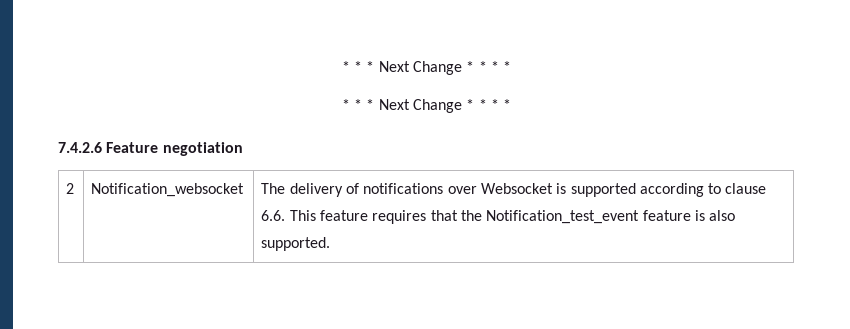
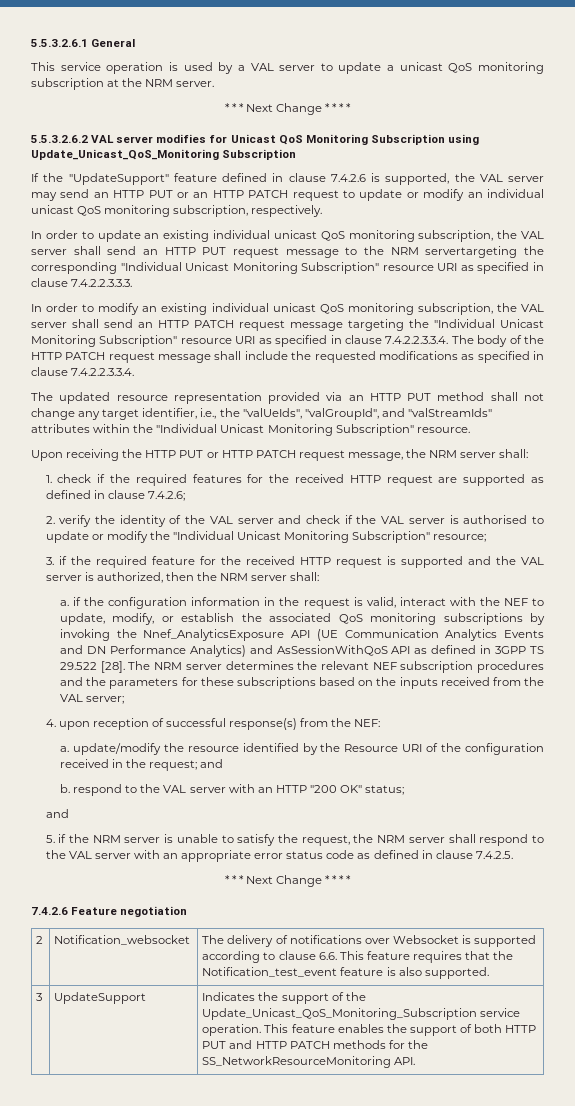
[341,61,512,75] * * * Next Change * * * * -> [31,39,136,47] [31,62,545,74] [31,78,215,90] [224,103,352,115] [31,134,479,145] [31,149,297,160] [31,173,544,185] [31,189,544,201] [31,205,323,217] [31,230,544,242] [31,246,544,258] [31,262,544,274] [31,278,133,287] [31,303,544,315] [31,319,544,331] [31,335,544,347] [31,351,544,363] [31,367,135,376] [31,392,544,404] [31,408,492,420] [31,424,470,436] [31,449,529,461] [45,474,545,486] [45,490,185,501] [45,515,545,527] [45,531,487,543] [45,556,544,568] [45,572,320,583] [60,597,544,609] [60,613,545,625] [60,629,544,641] [60,645,544,657] [60,661,544,673] [60,677,545,689] [60,694,125,704] [45,718,381,730] [60,743,544,755] [60,759,224,771] [60,784,405,796] [45,809,69,818] [45,834,545,846] [45,850,513,862] 5.5.3.2.6.1 General // This service operation is used by a VAL server to update a unicast QoS monitoring subscription at the NRM server. // * * * Next Change * * * * // 5.5.3.2.6.2 VAL server modifies for Unicast QoS Monitoring Subscription using Update_Unicast_QoS_Monitoring Subscription // If the "UpdateSupport" feature defined in clause 7.4.2.6 is supported, the VAL server may send an HTTP PUT or an HTTP PATCH request to update or modify an individual unicast QoS monitoring subscription, respectively. // In order to update an existing individual unicast QoS monitoring subscription, the VAL server shall send an HTTP PUT request message to the NRM servertargeting the corresponding "Individual Unicast Monitoring Subscription" resource URI as specified in clause 7.4.2.2.3.3.3. // In order to modify an existing individual unicast QoS monitoring subscription, the VAL server shall send an HTTP PATCH request message targeting the "Individual Unicast Monitoring Subscription" resource URI as specified in clause 7.4.2.2.3.3.4. The body of the HTTP PATCH request message shall include the requested modifications as specified in clause 7.4.2.2.3.3.4. // The updated resource representation provided via an HTTP PUT method shall not change any target identifier, i.e., the "valUeIds", "valGroupId", and "valStreamIds" attributes within the "Individual Unicast Monitoring Subscription" resource. // Upon receiving the HTTP PUT or HTTP PATCH request message, the NRM server shall: // 1. check if the required features for the received HTTP request are supported as defined in clause 7.4.2.6; // 2. verify the identity of the VAL server and check if the VAL server is authorised to update or modify the "Individual Unicast Monitoring Subscription" resource; // 3. if the required feature for the received HTTP request is supported and the VAL server is authorized, then the NRM server shall: // a. if the configuration information in the request is valid, interact with the NEF to update, modify, or establish the associated QoS monitoring subscriptions by invoking the Nnef_AnalyticsExposure API (UE Communication Analytics Events and DN Performance Analytics) and AsSessionWithQoS API as defined in 3GPP TS 29.522 [28]. The NRM server determines the relevant NEF subscription procedures and the parameters for these subscriptions based on the inputs received from the VAL server; // 4. upon reception of successful response(s) from the NEF: // a. update/modify the resource identified by the Resource URI of the configuration received in the request; and // b. respond to the VAL server with an HTTP "200 OK" status; // and // 5. if the NRM server is unable to satisfy the request, the NRM server shall respond to the VAL server with an appropriate error status code as defined in clause 7.4.2.5.
(331, 244) none -> [36,993,43,1001] [54,992,147,1004] [202,992,366,1004] [202,1008,521,1020] [202,1024,537,1036] [202,1040,428,1049] [202,1056,416,1068] // 3 | UpdateSupport | Indicates the support of the Update_Unicast_QoS_Monitoring_Subscription service operation. This feature enables the support of both HTTP PUT and HTTP PATCH methods for the SS_NetworkResourceMonitoring API.

